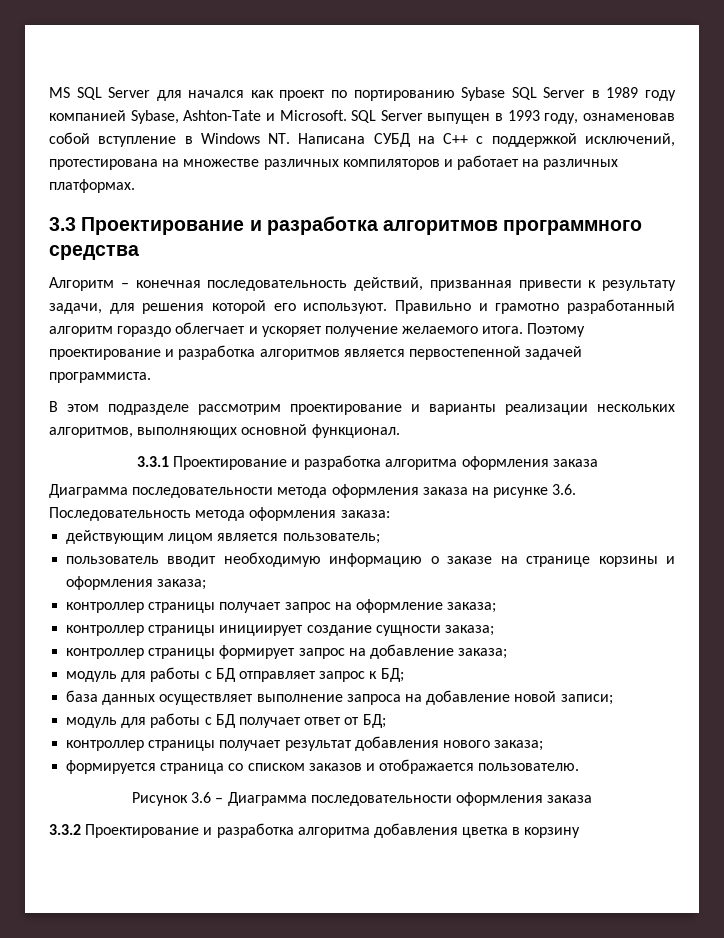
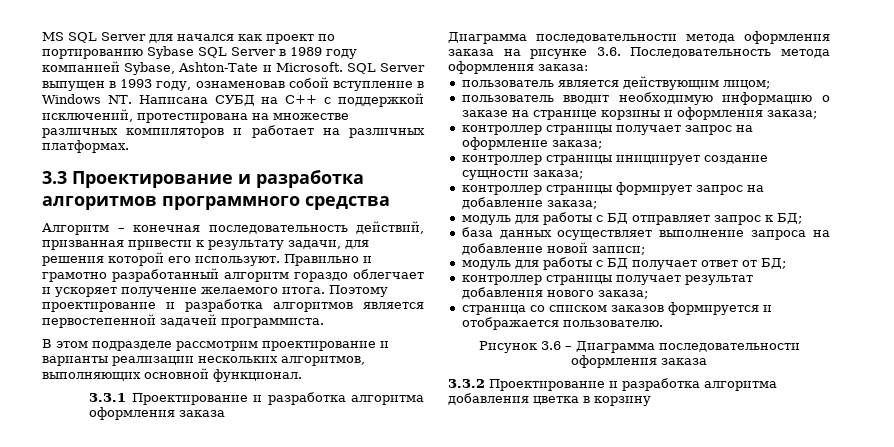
[66,530,380,544] действующим лицом является пользователь; -> [461,76,770,90] пользователь является действующим лицом;
[66,760,157,774] формируется -> (648, 294) none
(362, 767) none -> [667,302,759,315] формируется

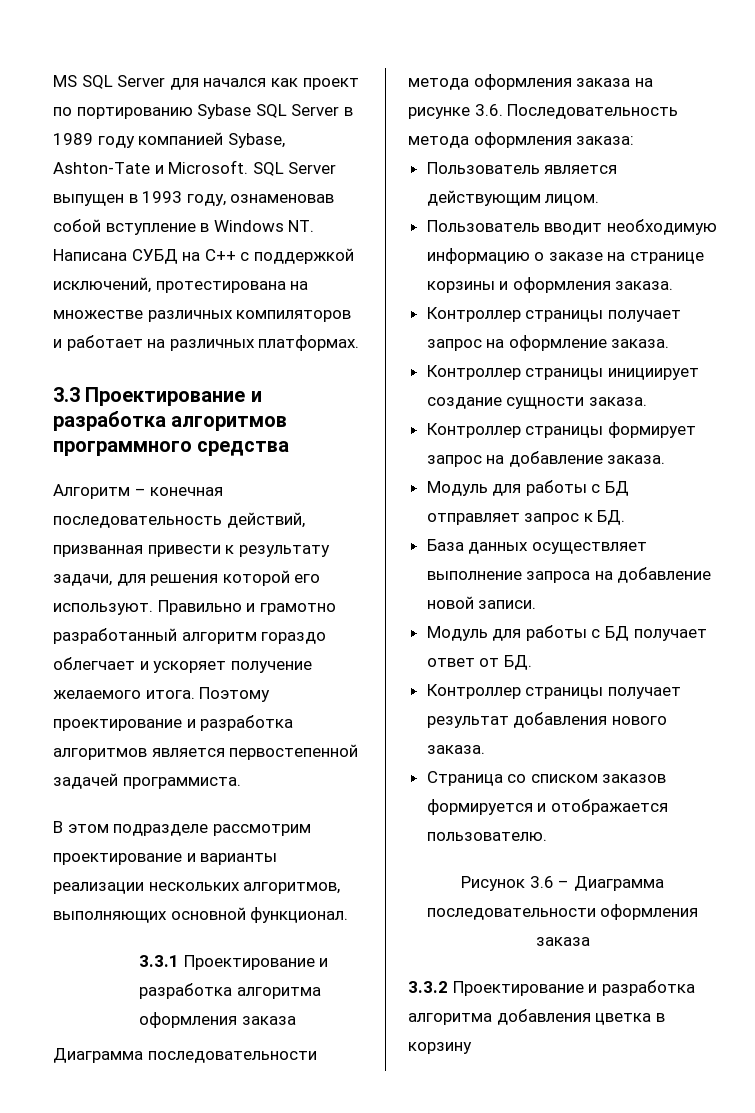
[461,80,554,87] пользователь -> [426,162,540,174] Пользователь
[722,80,770,89] [461,95,554,102] лицом; // пользователь -> [545,194,600,206] [426,220,540,232] лицом. // Пользователь
[766,110,817,119] [461,125,542,135] заказа; // контроллер -> [615,281,674,290] [426,307,521,322] заказа. // Контроллер
[551,140,602,149] [461,155,542,165] заказа; // контроллер -> [611,339,670,348] [426,365,521,380] заказа. // Контроллер
[532,170,583,179] [461,185,542,195] заказа; // контроллер -> [588,397,647,406] [426,423,521,438] заказа. // Контроллер
[546,200,597,209] [461,215,511,225] заказа; // модуль -> [607,455,666,464] [426,481,488,496] заказа. // Модуль
[776,213,802,224] [461,227,493,237] БД; // база -> [597,510,626,525] [426,539,464,551] БД. // База
[591,246,645,255] [461,260,511,270] записи; // модуль -> [478,600,537,609] [426,626,488,641] записи. // Модуль
[760,258,786,269] [461,275,542,285] БД; // контроллер -> [503,655,532,670] [426,684,521,699] БД. // Контроллер
[597,290,648,299] [461,305,526,315] заказа; // страница -> [426,745,485,754] [426,771,503,786] заказа. // Страница

